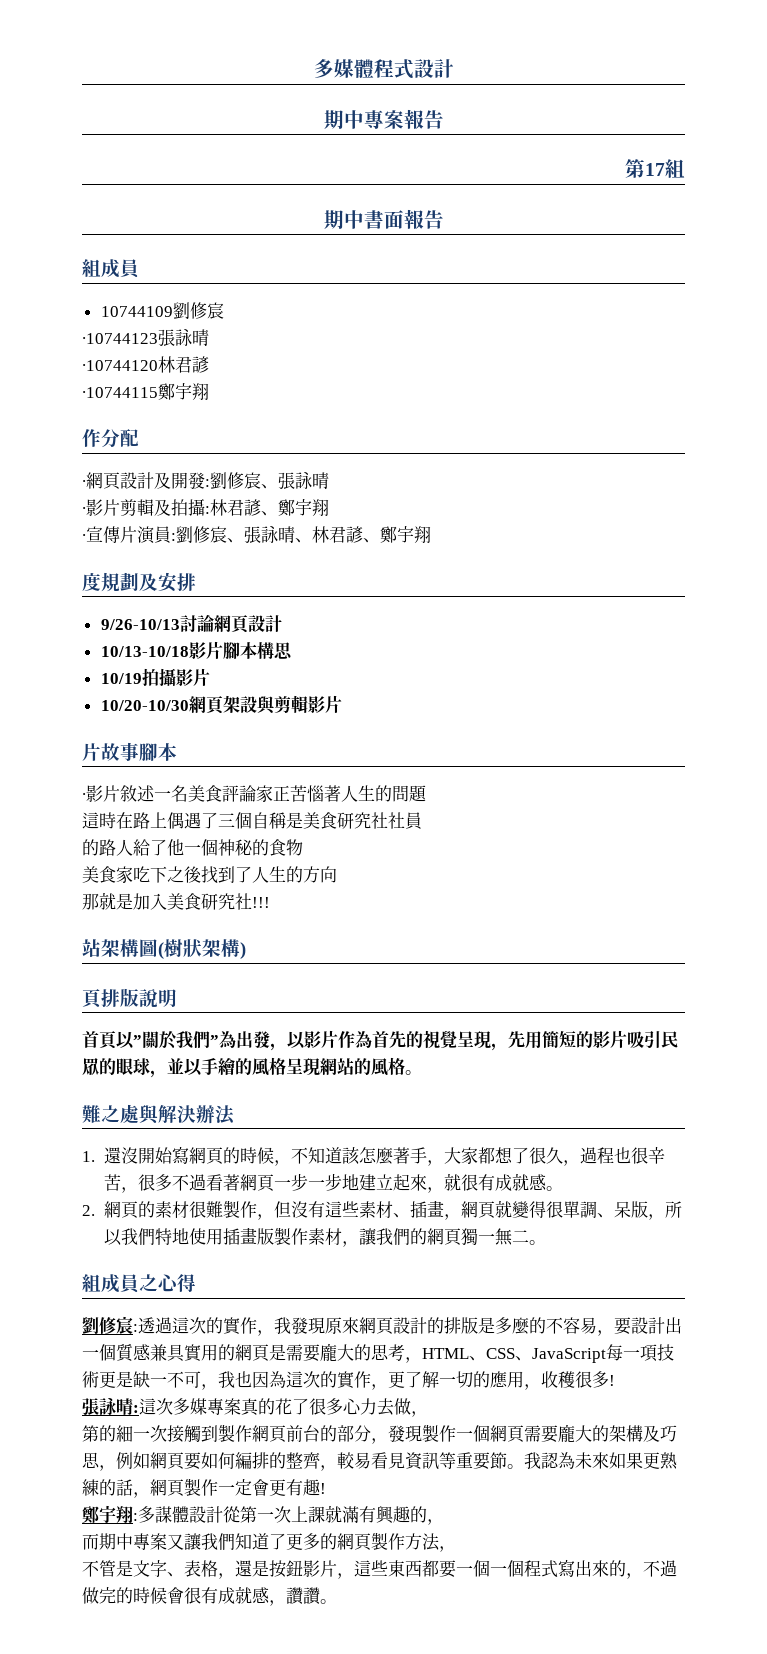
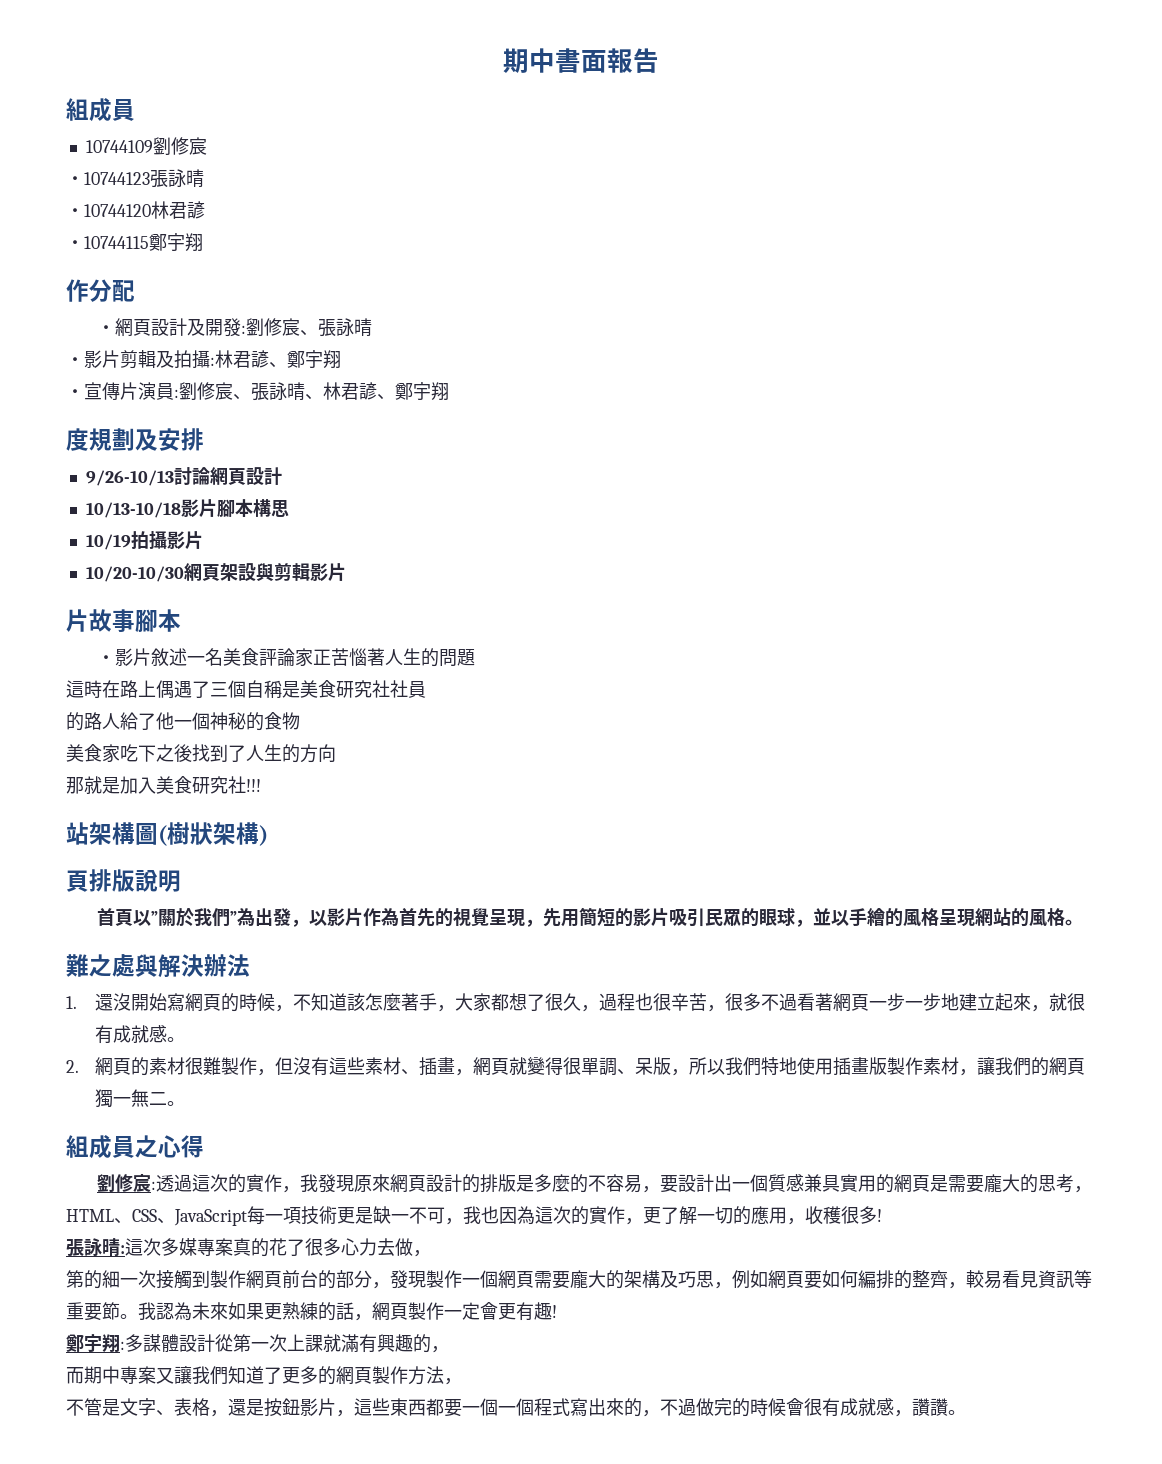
[313,59,454,79] [323,109,444,129] [625,159,685,178] 多媒體程式設計 // 期中專案報告 // 第17組 // -> (503, 60) none

